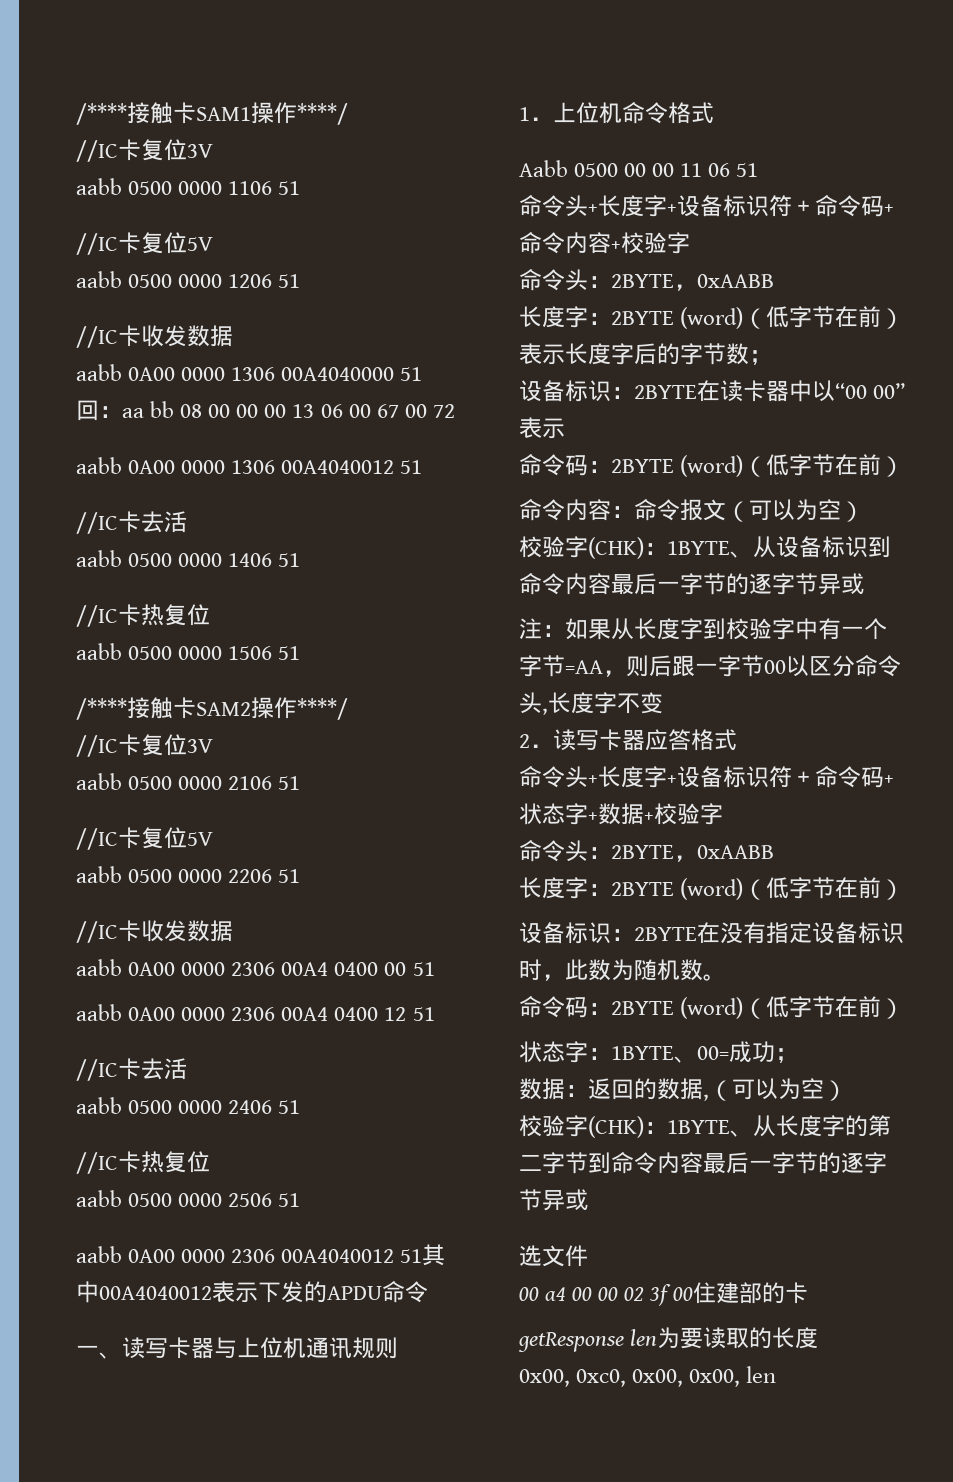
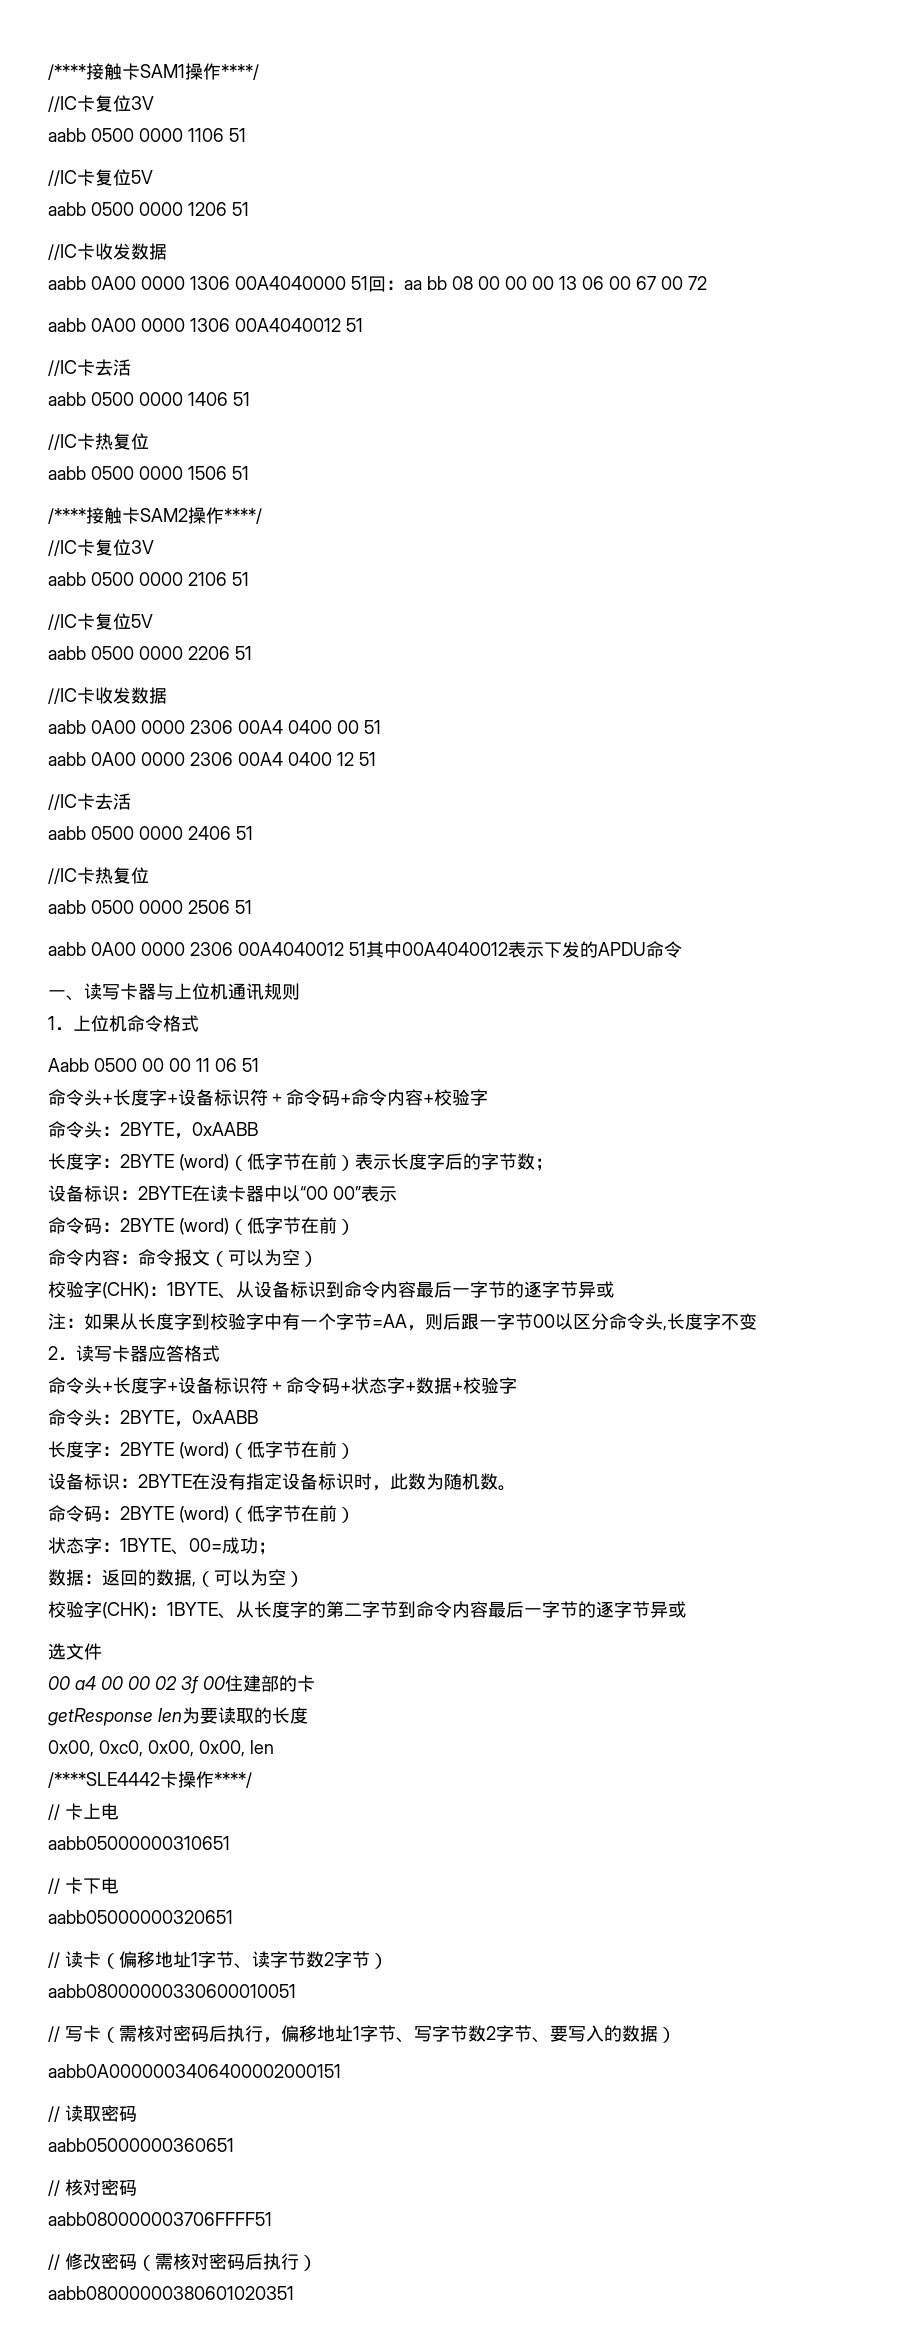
(777, 1374) none -> [48,1771,252,1788] [48,1803,119,1820] [48,1836,230,1850] [48,1877,119,1894] [48,1910,233,1924] [48,1951,388,1969] [48,1984,296,1998] [48,2025,676,2043] [48,2064,341,2078] [48,2105,137,2122] [48,2138,234,2152] [48,2179,137,2196] [48,2212,272,2226] [48,2253,317,2271] [48,2286,294,2300] // /****SLE4442卡操作****/ // // 卡上电 // aabb05000000310651 // // 卡下电 // aabb05000000320651 // // 读卡（偏移地址1字节、读字节数2字节） // aabb08000000330600010051 // // 写卡（需核对密码后执行，偏移地址1字节、写字节数2字节、要写入的数据） // aabb0A0000003406400002000151 // // 读取密码 // aabb05000000360651 // // 核对密码 // aabb080000003706FFFF51 // // 修改密码（需核对密码后执行） // aabb08000000380601020351

